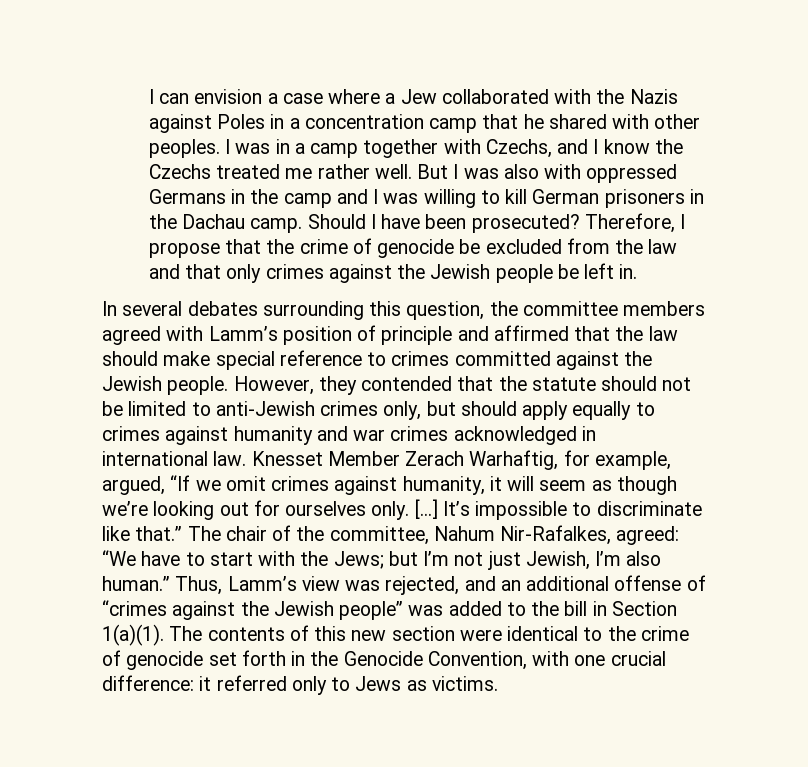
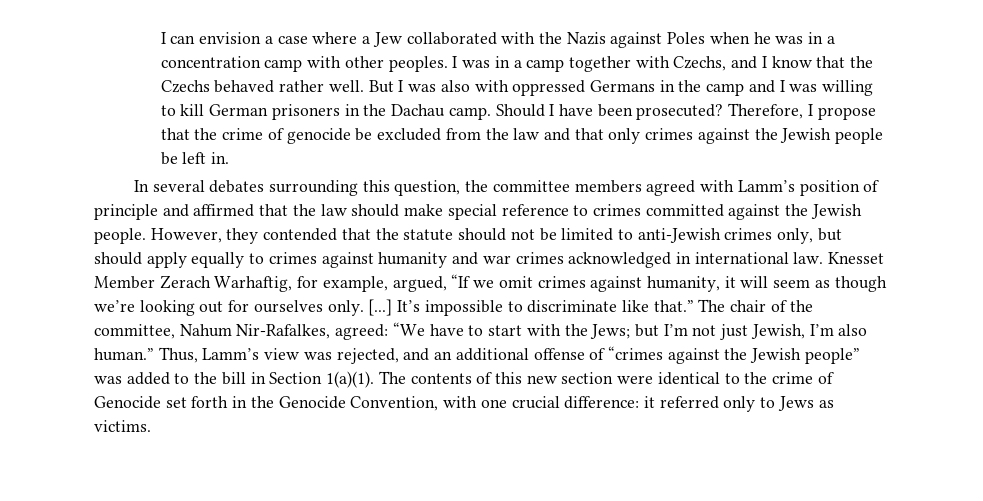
(266, 121) none -> [709,32,804,44] when he was
[482,114,607,129] that he shared -> (303, 65) none
(650, 146) none -> [816,56,846,68] that
[216,164,313,179] treated me -> [214,80,275,93] behaved
[126,651,204,670] genocide -> [94,396,161,409] Genocide

